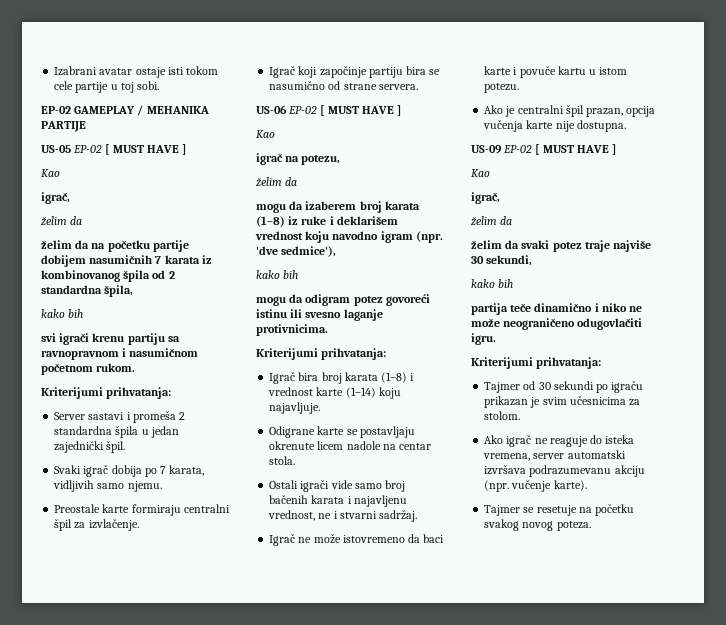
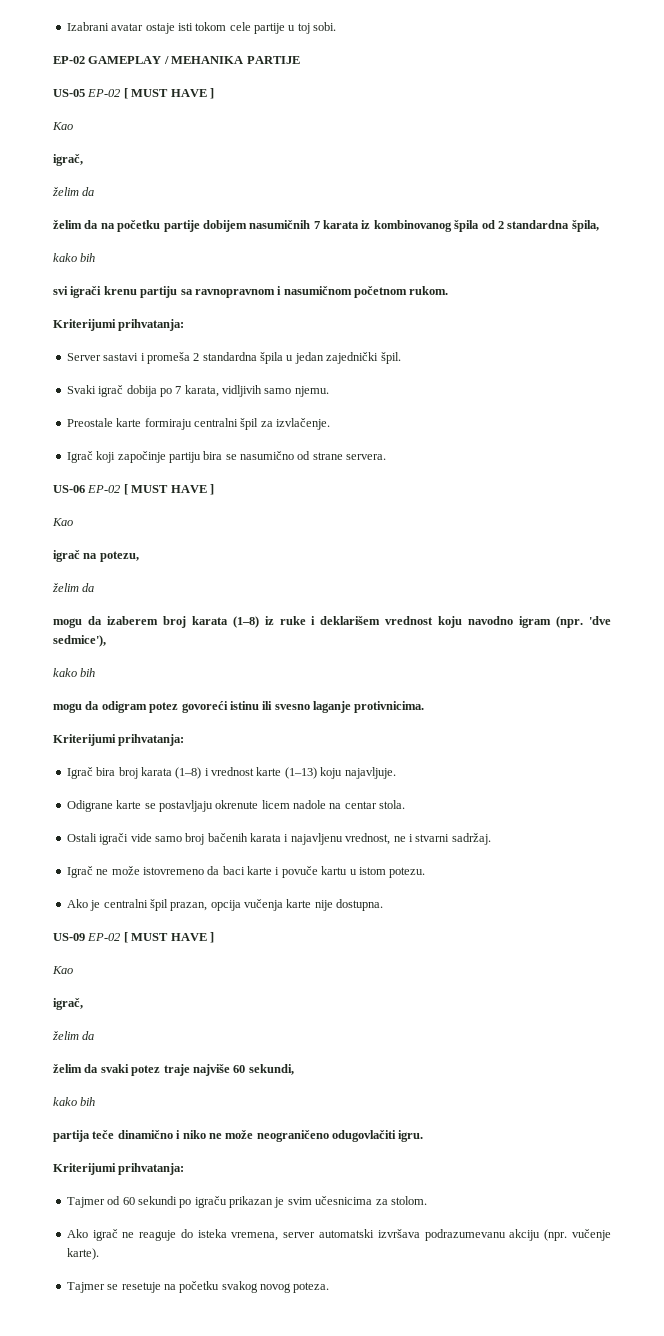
[345,387,376,398] (1–14) -> [284,767,317,779] (1–13)
[471,256,484,264] 30 -> [233,1065,246,1073] 60
[538,382,551,390] 30 -> [122,1197,135,1205] 60

